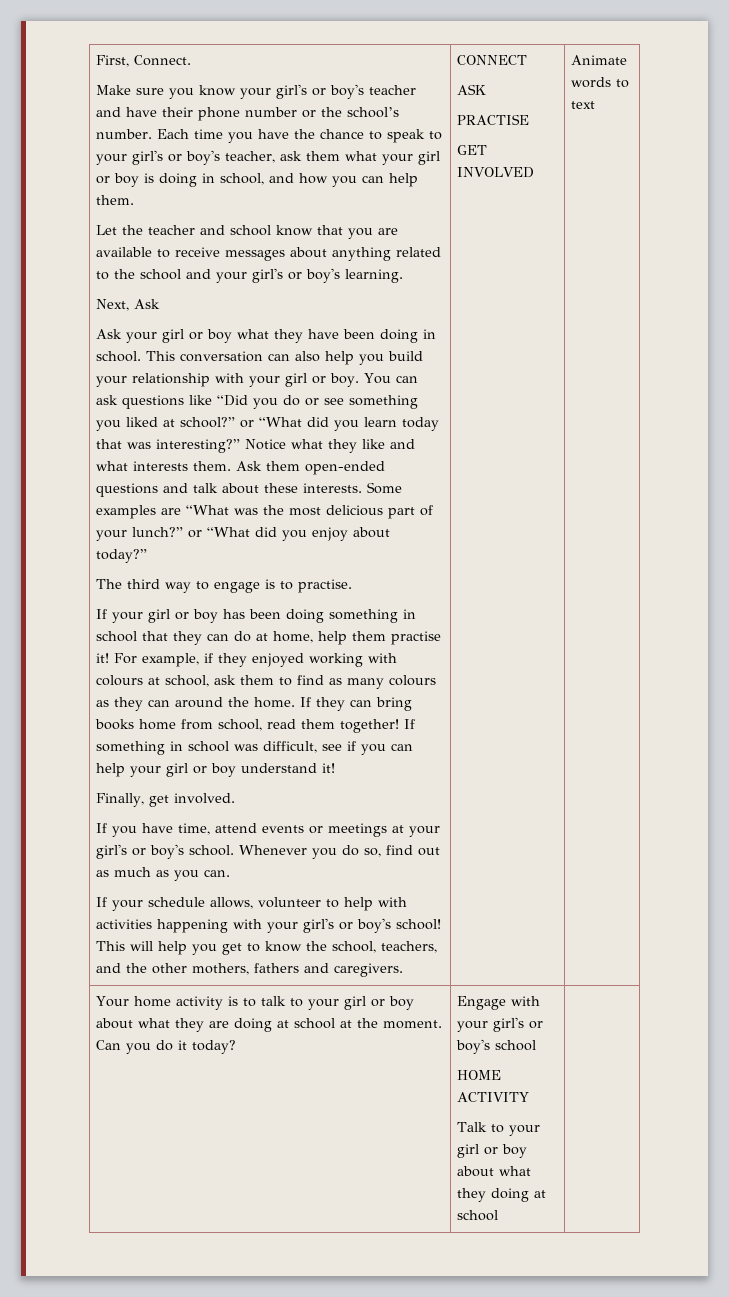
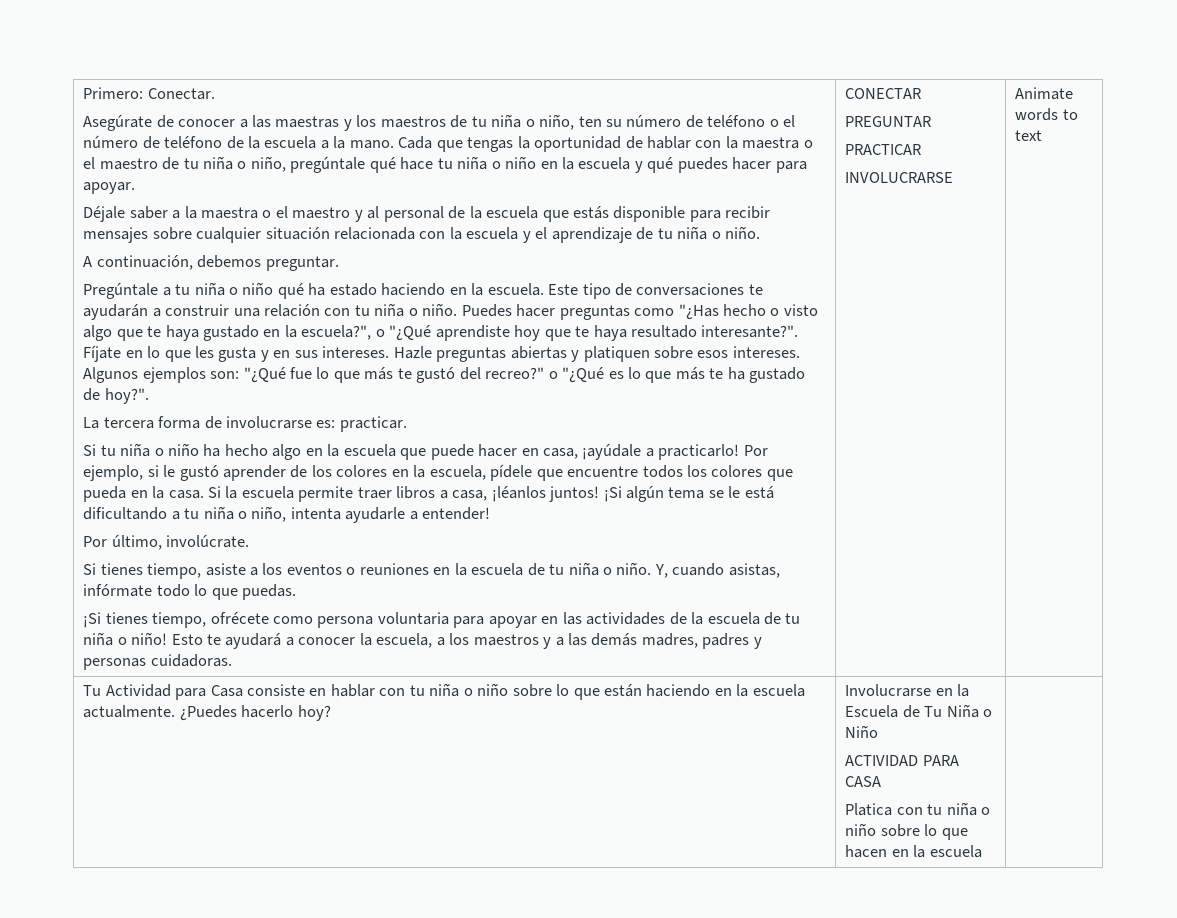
[96,55,192,67] [96,84,417,99] [96,107,400,121] [96,129,443,143] [96,150,441,165] [96,173,419,187] [96,195,135,205] [96,225,399,239] [96,247,442,261] [96,268,404,283] [96,299,161,311] [96,329,437,343] [96,351,424,365] [96,373,419,387] [96,395,419,409] [96,417,440,431] [96,439,416,453] [96,461,386,475] [96,482,403,497] [96,505,434,519] [96,527,391,541] [96,549,148,563] [96,579,353,593] [96,609,417,623] [96,631,442,645] [96,653,398,667] [96,675,437,689] [96,697,413,711] [95,719,416,733] [96,741,414,755] [96,763,336,777] [96,793,236,807] [96,823,441,837] [96,844,441,859] [96,867,231,881] [96,897,408,911] [96,918,442,933] [96,941,438,955] [96,963,404,977] [457,55,528,65] [457,84,487,95] [457,114,530,125] [457,145,488,155] [457,167,535,178] [571,55,628,65] [571,77,630,88] [571,101,596,109] [96,996,415,1010] [96,1018,443,1032] [96,1040,237,1054] [457,996,541,1010] [457,1017,544,1032] [456,1039,537,1054] [457,1070,502,1080] [457,1092,530,1102] [457,1122,541,1136] [457,1144,528,1158] [457,1166,532,1177] [457,1188,547,1202] [457,1210,499,1221] First, Connect. // Make sure you know your girl's or boy's teacher and have their phone number or the school’s number. Each time you have the chance to speak to your girl's or boy's teacher, ask them what your girl or boy is doing in school, and how you can help them. // Let the teacher and school know that you are available to receive messages about anything related to the school and your girl's or boy's learning. // Next, Ask // Ask your girl or boy what they have been doing in school. This conversation can also help you build your relationship with your girl or boy. You can ask questions like “Did you do or see something you liked at school?” or “What did you learn today that was interesting?” Notice what they like and what interests them. Ask them open-ended questions and talk about these interests. Some examples are “What was the most delicious part of your lunch?” or “What did you enjoy about today?” // The third way to engage is to practise. // If your girl or boy has been doing something in school that they can do at home, help them practise it! For example, if they enjoyed working with colours at school, ask them to find as many colours as they can around the home. If they can bring books home from school, read them together! If something in school was difficult, see if you can help your girl or boy understand it! // Finally, get involved. // If you have time, attend events or meetings at your girl's or boy's school. Whenever you do so, find out as much as you can. // If your schedule allows, volunteer to help with activities happening with your girl's or boy's school! This will help you get to know the school, teachers, and the other mothers, fathers and caregivers. | CONNECT // ASK // PRACTISE // GET INVOLVED | Animate words to text // Your home activity is to talk to your girl or boy about what they are doing at school at the moment. Can you do it today? | Engage with your girl's or boy's school // HOME ACTIVITY // Talk to your girl or boy about what they doing at school -> [83,87,215,100] [83,114,796,131] [83,135,813,152] [83,156,807,173] [83,182,136,194] [83,206,771,222] [83,226,760,243] [83,255,339,271] [83,282,763,299] [83,303,818,320] [83,325,799,341] [83,345,800,362] [83,367,806,383] [83,388,149,404] [83,416,407,432] [83,443,768,460] [83,464,793,481] [83,485,774,502] [83,506,491,523] [83,534,250,550] [83,562,780,579] [83,584,296,600] [83,612,801,628] [83,632,762,649] [83,654,232,670] [845,88,922,99] [845,116,932,127] [845,144,922,155] [845,172,954,183] [1015,87,1074,100] [1015,108,1078,121] [1015,130,1043,141] [83,683,805,700] [83,705,331,721] [845,684,970,697] [845,704,992,718] [845,725,879,738] [845,755,959,766] [845,776,882,787] [845,802,990,816] [845,823,968,840] [845,845,982,858] Primero: Conectar. // Asegúrate de conocer a las maestras y los maestros de tu niña o niño, ten su número de teléfono o el número de teléfono de la escuela a la mano. Cada que tengas la oportunidad de hablar con la maestra o el maestro de tu niña o niño, pregúntale qué hace tu niña o niño en la escuela y qué puedes hacer para apoyar. // Déjale saber a la maestra o el maestro y al personal de la escuela que estás disponible para recibir mensajes sobre cualquier situación relacionada con la escuela y el aprendizaje de tu niña o niño. // A continuación, debemos preguntar. // Pregúntale a tu niña o niño qué ha estado haciendo en la escuela. Este tipo de conversaciones te ayudarán a construir una relación con tu niña o niño. Puedes hacer preguntas como "¿Has hecho o visto algo que te haya gustado en la escuela?", o "¿Qué aprendiste hoy que te haya resultado interesante?". Fíjate en lo que les gusta y en sus intereses. Hazle preguntas abiertas y platiquen sobre esos intereses. Algunos ejemplos son: "¿Qué fue lo que más te gustó del recreo?" o "¿Qué es lo que más te ha gustado de hoy?". // La tercera forma de involucrarse es: practicar. // Si tu niña o niño ha hecho algo en la escuela que puede hacer en casa, ¡ayúdale a practicarlo! Por ejemplo, si le gustó aprender de los colores en la escuela, pídele que encuentre todos los colores que pueda en la casa. Si la escuela permite traer libros a casa, ¡léanlos juntos! ¡Si algún tema se le está dificultando a tu niña o niño, intenta ayudarle a entender! // Por último, involúcrate. // Si tienes tiempo, asiste a los eventos o reuniones en la escuela de tu niña o niño. Y, cuando asistas, infórmate todo lo que puedas. // ¡Si tienes tiempo, ofrécete como persona voluntaria para apoyar en las actividades de la escuela de tu niña o niño! Esto te ayudará a conocer la escuela, a los maestros y a las demás madres, padres y personas cuidadoras. | CONECTAR // PREGUNTAR // PRACTICAR // INVOLUCRARSE | Animate words to text // Tu Actividad para Casa consiste en hablar con tu niña o niño sobre lo que están haciendo en la escuela actualmente. ¿Puedes hacerlo hoy? | Involucrarse en la Escuela de Tu Niña o Niño // ACTIVIDAD PARA CASA // Platica con tu niña o niño sobre lo que hacen en la escuela

